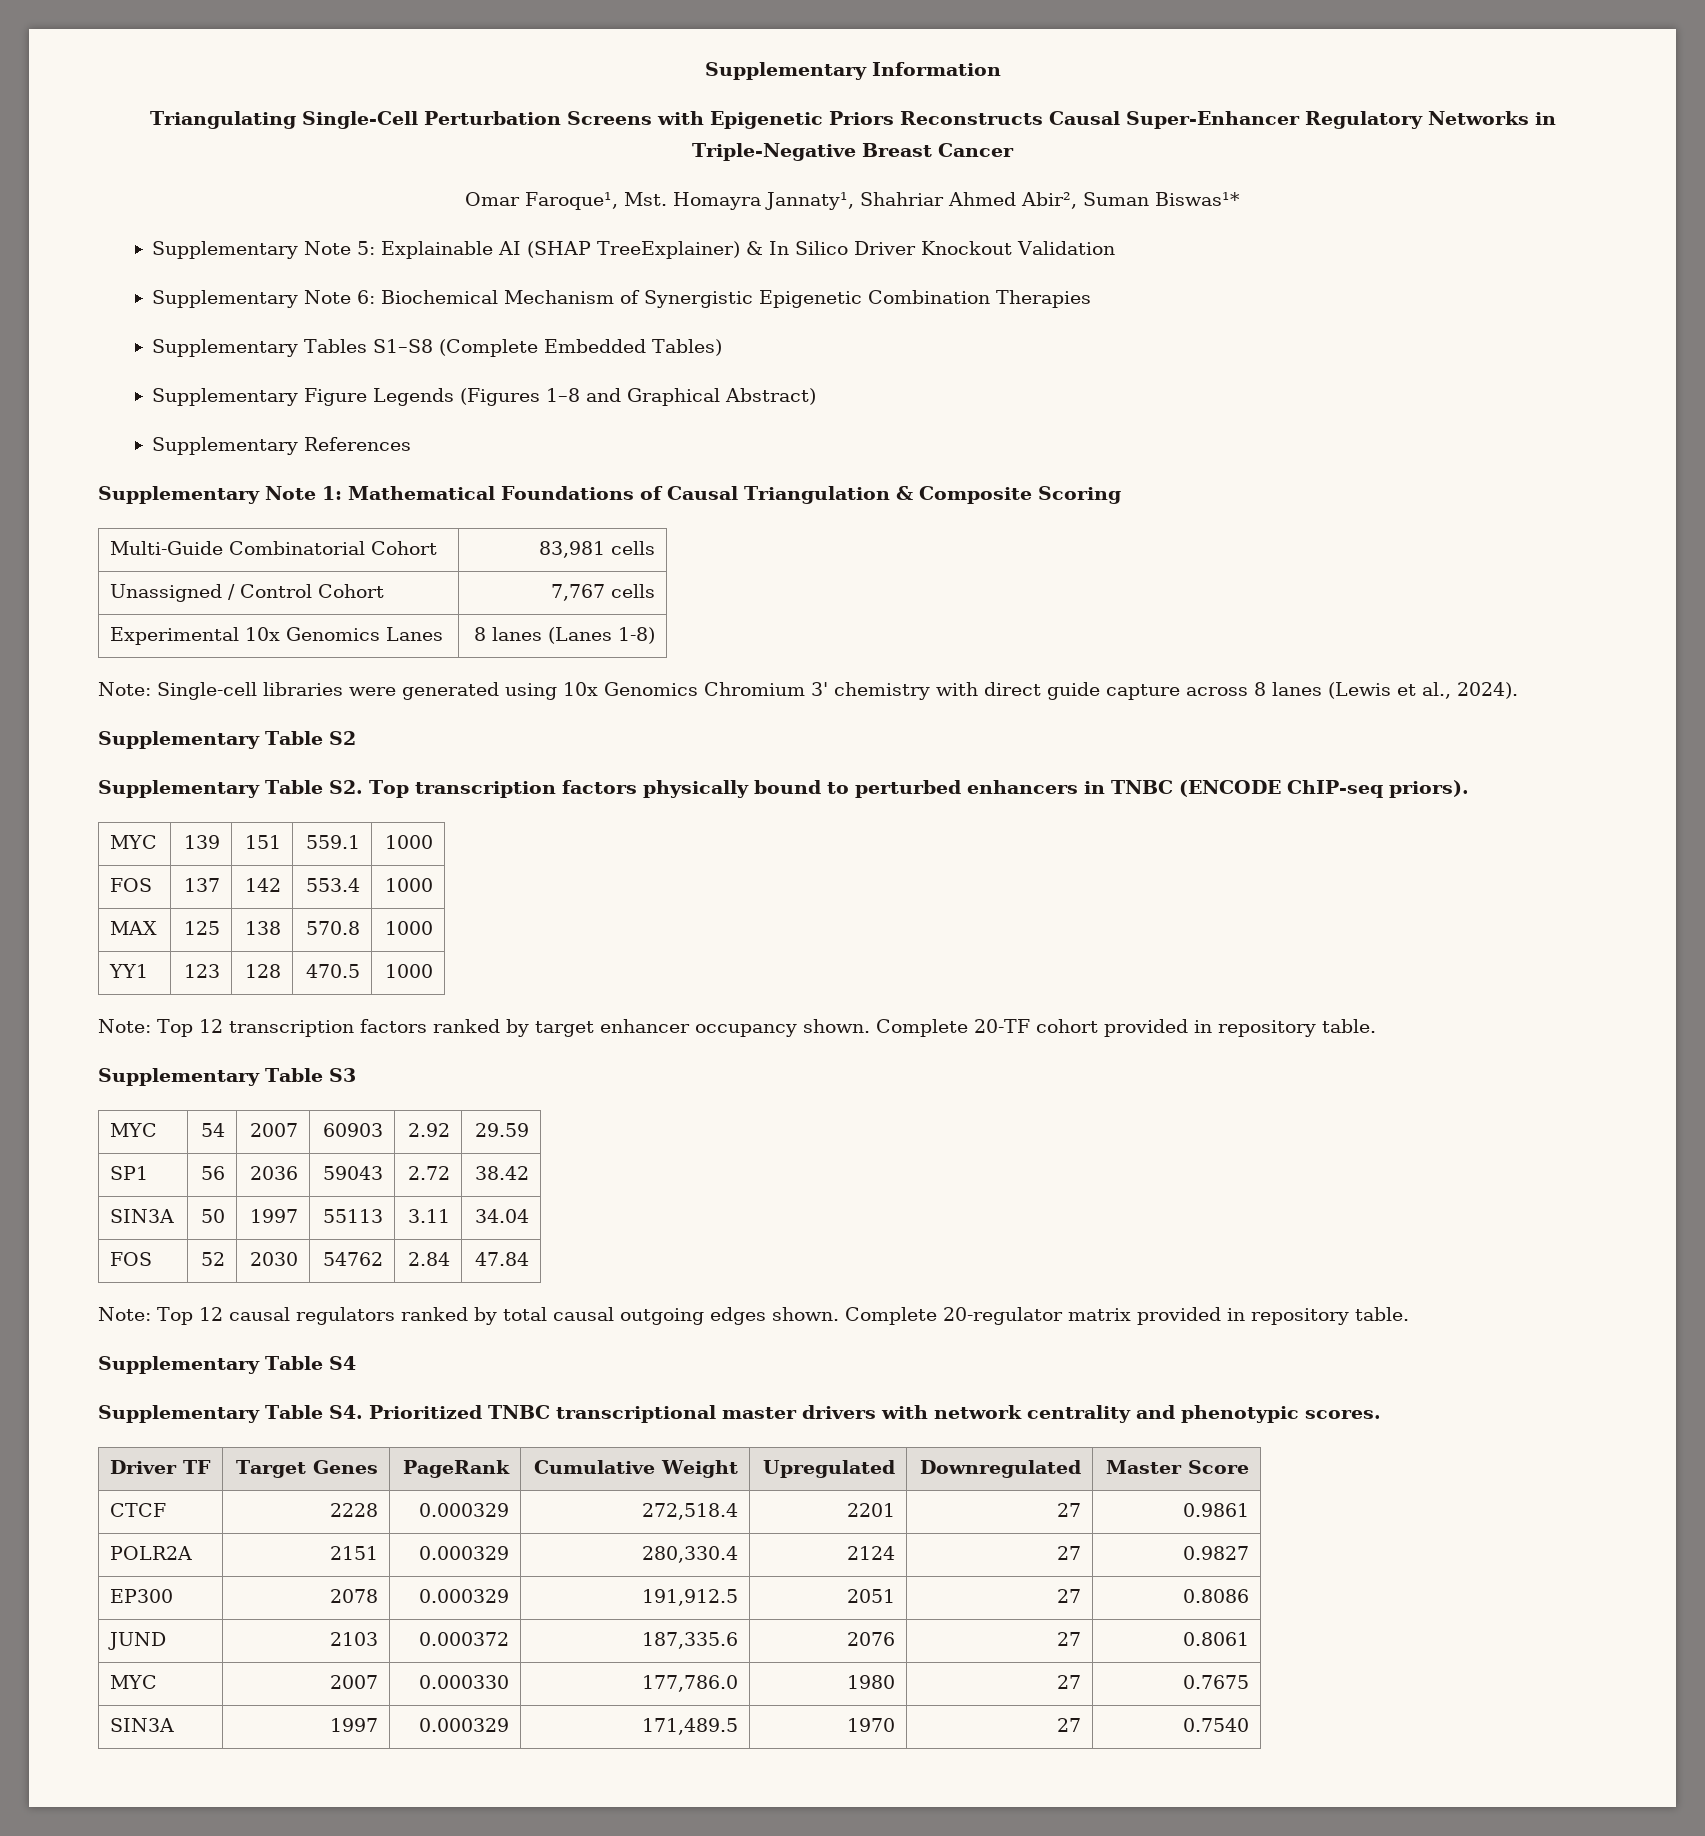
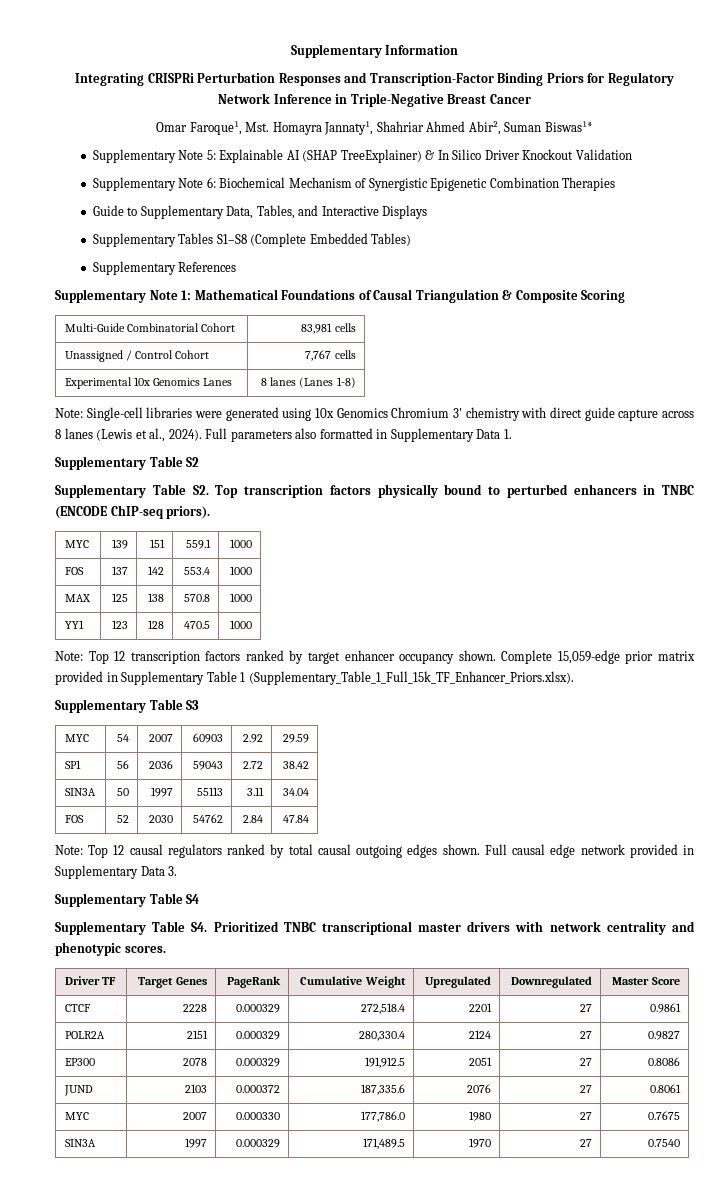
[149,111,1529,129] Triangulating Single-Cell Perturbation Screens with Epigenetic Priors Reconstructs Causal Super-Enhancer Regulatory Networks -> [75,72,674,86] [218,93,332,104] Integrating CRISPRi Perturbation Responses and Transcription-Factor Binding Priors for Regulatory Network Inference
(1092, 299) none -> [92,205,428,219] // Guide to Supplementary Data, Tables, and Interactive Displays
[152,388,817,406] // Supplementary Figure Legends (Figures 1–8 and Graphical Abstract) -> (412, 239) none
(1518, 690) none -> [205,428,512,442] Full parameters also formatted in Supplementary Data 1.
[973,1019,1376,1037] 20-TF cohort provided in repository table. -> [557,650,695,664] [55,671,574,685] 15,059-edge prior matrix provided in Supplementary Table 1 (Supplementary_Table_1_Full_15k_TF_Enhancer_Priors.xlsx).
[844,1307,1409,1325] Complete 20-regulator matrix provided in repository table. -> [484,844,695,858] [55,865,178,879] Full causal edge network provided in Supplementary Data 3.

